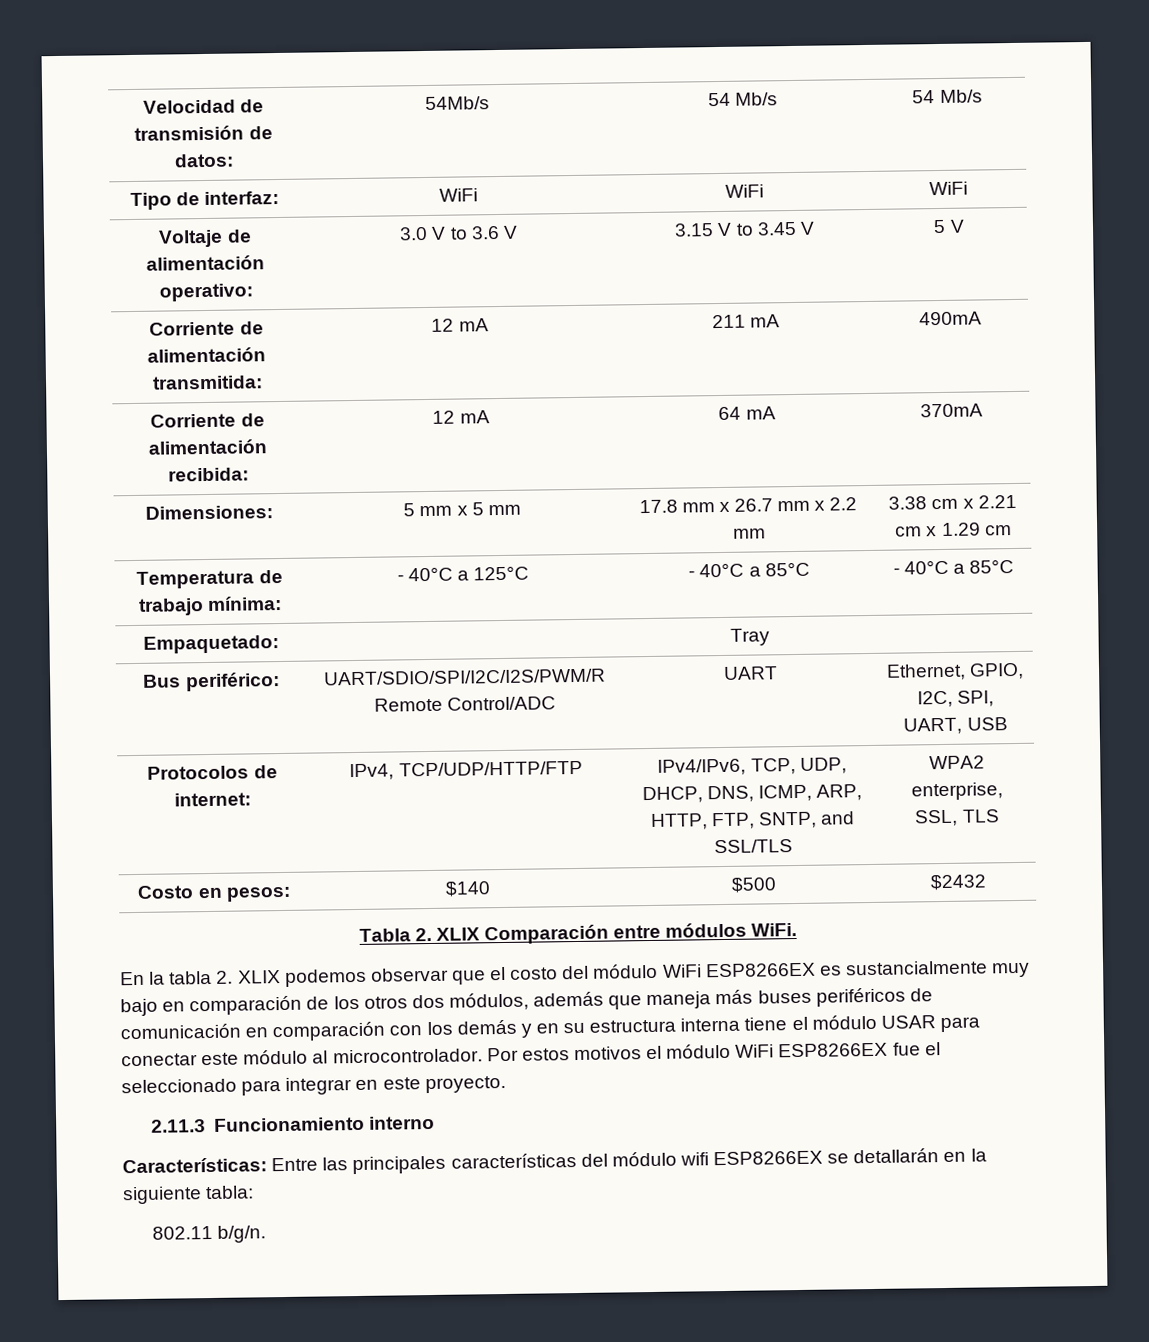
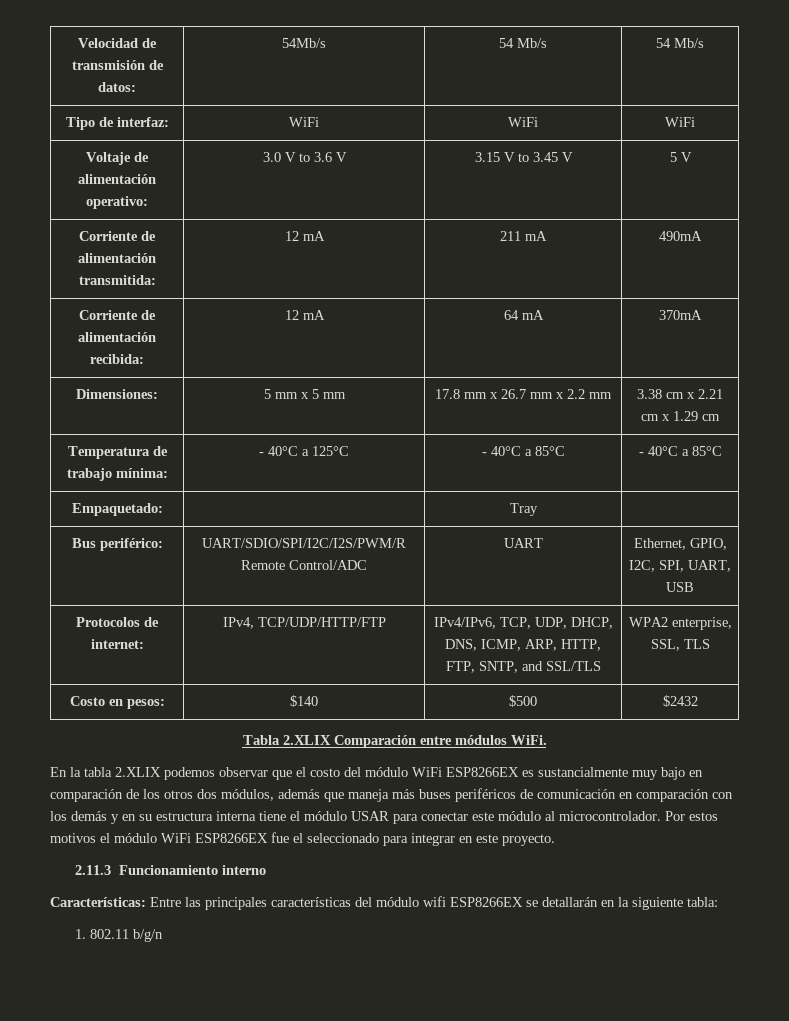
[414,927,480,942] 2. XLIX -> [282,735,331,745] 2.XLIX
[216,970,281,984] 2. XLIX -> [115,767,161,777] 2.XLIX
[151,1225,266,1243] 802.11 b/g/n. -> [75,929,164,942] 1. 802.11 b/g/n

